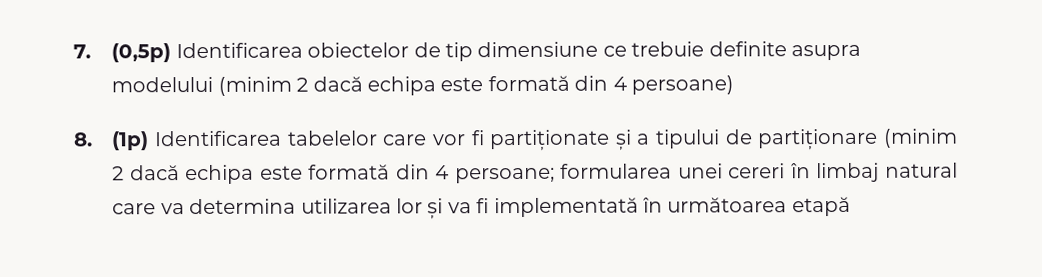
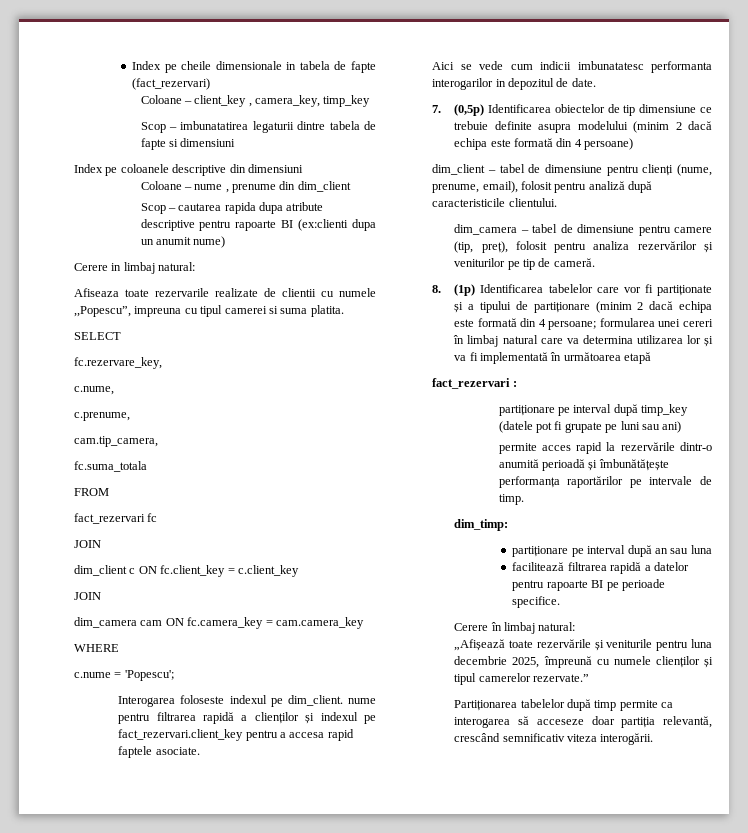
(73, 51) none -> [132,61,376,73] [132,78,211,90] [140,95,371,107] [140,121,376,133] [140,138,236,150] [74,164,303,176] [140,181,351,193] [140,202,324,214] [140,219,376,231] [140,236,226,248] [74,262,196,274] [74,288,376,297] [74,305,344,317] [74,332,121,340] [74,357,162,369] [74,386,114,395] [74,412,130,421] [74,436,158,447] [74,461,147,472] [74,488,109,496] [74,513,158,524] [74,540,101,548] [74,565,299,577] [74,592,101,600] [74,617,364,629] [74,644,119,652] [74,670,174,681] [118,695,376,707] [118,712,376,724] [118,729,354,741] [118,746,200,758] [432,61,712,73] [432,78,596,90] Index pe cheile dimensionale in tabela de fapte (fact_rezervari) // Coloane – client_key , camera_key, timp_key // Scop – imbunatatirea legaturii dintre tabela de fapte si dimensiuni // Index pe coloanele descriptive din dimensiuni // Coloane – nume , prenume din dim_client // Scop – cautarea rapida dupa atribute descriptive pentru rapoarte BI (ex:clienti dupa un anumit nume) // Cerere in limbaj natural: // Afiseaza toate rezervarile realizate de clientii cu numele ,,Popescu”, impreuna cu tipul camerei si suma platita. // SELECT // fc.rezervare_key, // c.nume, // c.prenume, // cam.tip_camera, // fc.suma_totala // FROM // fact_rezervari fc // JOIN // dim_client c ON fc.client_key = c.client_key // JOIN // dim_camera cam ON fc.camera_key = cam.camera_key // WHERE // c.nume = 'Popescu'; // Interogarea foloseste indexul pe dim_client. nume pentru filtrarea rapidă a clienților și indexul pe fact_rezervari.client_key pentru a accesa rapid faptele asociate. // Aici se vede cum indicii imbunatatesc performanta interogarilor in depozitul de date. //
(734, 85) none -> [432,164,712,176] [432,181,653,193] [432,198,557,207] [454,224,712,236] [454,241,713,253] [454,258,595,270] // dim_client – tabel de dimensiune pentru clienți (nume, prenume, email), folosit pentru analiză după caracteristicile clientului. // dim_camera – tabel de dimensiune pentru camere (tip, preț), folosit pentru analiza rezervărilor și veniturilor pe tip de cameră.
(851, 206) none -> [432,378,517,389] [498,404,689,416] [498,421,682,433] [498,442,712,454] [498,459,669,471] [498,476,712,488] [498,494,524,505] [454,519,509,531] [512,545,712,557] [512,562,689,574] [512,579,665,591] [512,596,561,608] [454,622,576,634] [454,639,712,651] [454,656,713,668] [454,673,590,685] [454,699,674,711] [454,716,712,728] [454,733,654,745] // fact_rezervari : // partiționare pe interval după timp_key (datele pot fi grupate pe luni sau ani) // permite acces rapid la rezervările dintr-o anumită perioadă și îmbunătățește performanța raportărilor pe intervale de timp. // dim_timp: // partiționare pe interval după an sau luna // facilitează filtrarea rapidă a datelor pentru rapoarte BI pe perioade specifice. // Cerere în limbaj natural: // „Afișează toate rezervările și veniturile pentru luna decembrie 2025, împreună cu numele clienților și tipul camerelor rezervate.” // Partiționarea tabelelor după timp permite ca interogarea să acceseze doar partiția relevantă, crescând semnificativ viteza interogării.

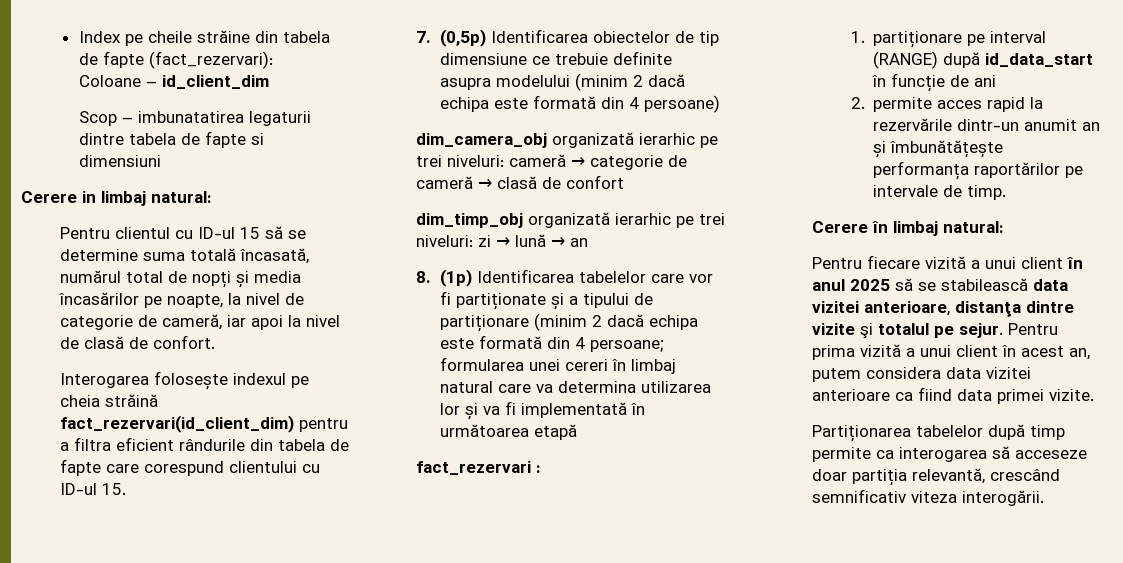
[215,61,376,73] [132,78,211,90] [140,95,371,107] dimensionale in tabela de fapte (fact_rezervari) // Coloane – client_key , camera_key, timp_key -> [196,30,330,43] [78,51,273,69] [79,75,270,89] străine din tabela de fapte (fact_rezervari): // Coloane – id_client_dim
[74,164,303,176] [140,181,351,193] [140,202,324,214] [140,219,376,231] [140,236,226,248] [74,262,196,274] [74,288,376,297] [74,305,344,317] [74,332,121,340] [74,357,162,369] [74,386,114,395] [74,412,130,421] [74,436,158,447] [74,461,147,472] [74,488,109,496] [74,513,158,524] [74,540,101,548] [74,565,299,577] [74,592,101,600] [74,617,364,629] [74,644,119,652] [74,670,174,681] Index pe coloanele descriptive din dimensiuni // Coloane – nume , prenume din dim_client // Scop – cautarea rapida dupa atribute descriptive pentru rapoarte BI (ex:clienti dupa un anumit nume) // Cerere in limbaj natural: // Afiseaza toate rezervarile realizate de clientii cu numele ,,Popescu”, impreuna cu tipul camerei si suma platita. // SELECT // fc.rezervare_key, // c.nume, // c.prenume, // cam.tip_camera, // fc.suma_totala // FROM // fact_rezervari fc // JOIN // dim_client c ON fc.client_key = c.client_key // JOIN // dim_camera cam ON fc.camera_key = cam.camera_key // WHERE // c.nume = 'Popescu'; -> [21,191,212,206] [59,226,306,239] [59,248,309,264] [59,270,301,288] [58,292,304,308] [59,314,340,330] [59,335,215,349] Cerere in limbaj natural: // Pentru clientul cu ID-ul 15 să se determine suma totală încasată, numărul total de nopți și media încasărilor pe noapte, la nivel de categorie de cameră, iar apoi la nivel de clasă de confort.
[180,695,376,707] [118,712,376,724] [118,729,354,741] [118,746,200,758] [432,61,712,73] [432,78,596,90] foloseste indexul pe dim_client. nume pentru filtrarea rapidă a clienților și indexul pe fact_rezervari.client_key pentru a accesa rapid faptele asociate. // Aici se vede cum indicii imbunatatesc performanta interogarilor in depozitul de date. -> [153,371,309,390] [59,394,158,407] [59,415,348,433] [59,437,349,451] [59,459,320,476] [59,483,126,495] folosește indexul pe cheia străină fact_rezervari(id_client_dim) pentru a filtra eficient rândurile din tabela de fapte care corespund clientului cu ID-ul 15.
[432,164,712,176] [432,181,653,193] [432,198,557,207] [454,224,712,236] [454,241,713,253] [454,258,595,270] dim_client – tabel de dimensiune pentru clienți (nume, prenume, email), folosit pentru analiză după caracteristicile clientului. // dim_camera – tabel de dimensiune pentru camere (tip, preț), folosit pentru analiza rezervărilor și veniturilor pe tip de cameră. -> [416,132,719,148] [416,154,688,170] [416,175,625,189] [416,212,726,228] [416,234,589,247] dim_camera_obj organizată ierarhic pe trei niveluri: cameră → categorie de cameră → clasă de confort // dim_timp_obj organizată ierarhic pe trei niveluri: zi → lună → an
[498,404,689,416] [498,421,682,433] partiționare pe interval după timp_key (datele pot fi grupate pe luni sau ani) // -> [850,31,1047,48] [873,51,1094,69] [872,73,997,92] [850,97,865,109] 1. partiționare pe interval (RANGE) după id_data_start în funcție de ani // 2.
[680,442,712,451] [498,459,586,471] dintr-o anumită perioadă -> [957,119,1101,131] dintr-un anumit an
[454,519,509,531] [512,545,712,557] [512,562,689,574] [512,579,665,591] [512,596,561,608] [454,622,576,634] [454,639,712,651] [454,656,713,668] [454,673,590,685] dim_timp: // partiționare pe interval după an sau luna // facilitează filtrarea rapidă a datelor pentru rapoarte BI pe perioade specifice. // Cerere în limbaj natural: // „Afișează toate rezervările și veniturile pentru luna decembrie 2025, împreună cu numele clienților și tipul camerelor rezervate.” -> [811,221,1004,236] [811,255,1083,269] [811,278,1068,291] [811,301,1074,317] [811,323,1058,339] [811,344,1090,360] [811,367,1031,382] [811,387,1094,404] Cerere în limbaj natural: // Pentru fiecare vizită a unui client în anul 2025 să se stabilească data vizitei anterioare, distanţa dintre vizite şi totalul pe sejur. Pentru prima vizită a unui client în acest an, putem considera data vizitei anterioare ca fiind data primei vizite.

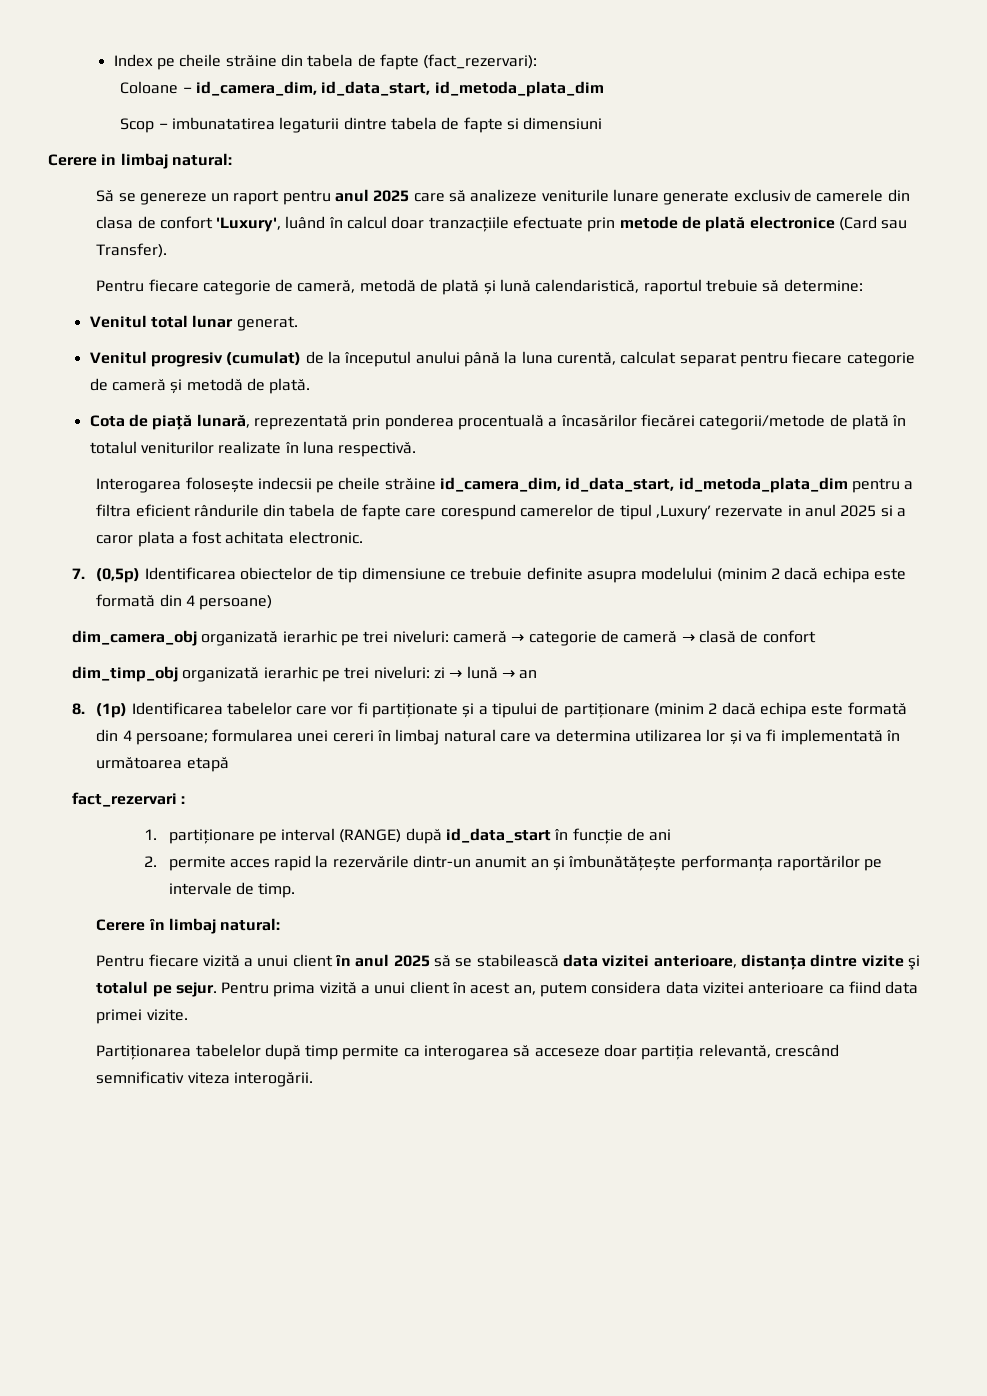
[162,75,270,89] id_client_dim -> [195,81,604,97] id_camera_dim, id_data_start, id_metoda_plata_dim
[59,226,306,239] [59,248,309,264] [59,270,301,288] [58,292,304,308] [59,314,340,330] [59,335,215,349] [59,371,309,390] [59,394,158,407] [59,415,294,433] Pentru clientul cu ID-ul 15 să se determine suma totală încasată, numărul total de nopți și media încasărilor pe noapte, la nivel de categorie de cameră, iar apoi la nivel de clasă de confort. // Interogarea folosește indexul pe cheia străină fact_rezervari(id_client_dim) -> [96,189,910,205] [96,216,908,232] [96,243,168,258] [96,279,863,295] [89,315,298,331] [89,351,915,367] [89,378,311,394] [89,414,907,430] [89,441,417,457] [96,477,848,493] Să se genereze un raport pentru anul 2025 care să analizeze veniturile lunare generate exclusiv de camerele din clasa de confort 'Luxury', luând în calcul doar tranzacțiile efectuate prin metode de plată electronice (Card sau Transfer). // Pentru fiecare categorie de cameră, metodă de plată și lună calendaristică, raportul trebuie să determine: // Venitul total lunar generat. // Venitul progresiv (cumulat) de la începutul anului până la luna curentă, calculat separat pentru fiecare categorie de cameră și metodă de plată. // Cota de piață lunară, reprezentată prin ponderea procentuală a încasărilor fiecărei categorii/metode de plată în totalul veniturilor realizate în luna respectivă. // Interogarea folosește indecsii pe cheile străine id_camera_dim, id_data_start, id_metoda_plata_dim
[228,461,320,473] [59,483,126,495] clientului cu ID-ul 15. -> [520,504,906,520] [96,531,363,547] camerelor de tipul ,Luxury’ rezervate in anul 2025 si a caror plata a fost achitata electronic.

